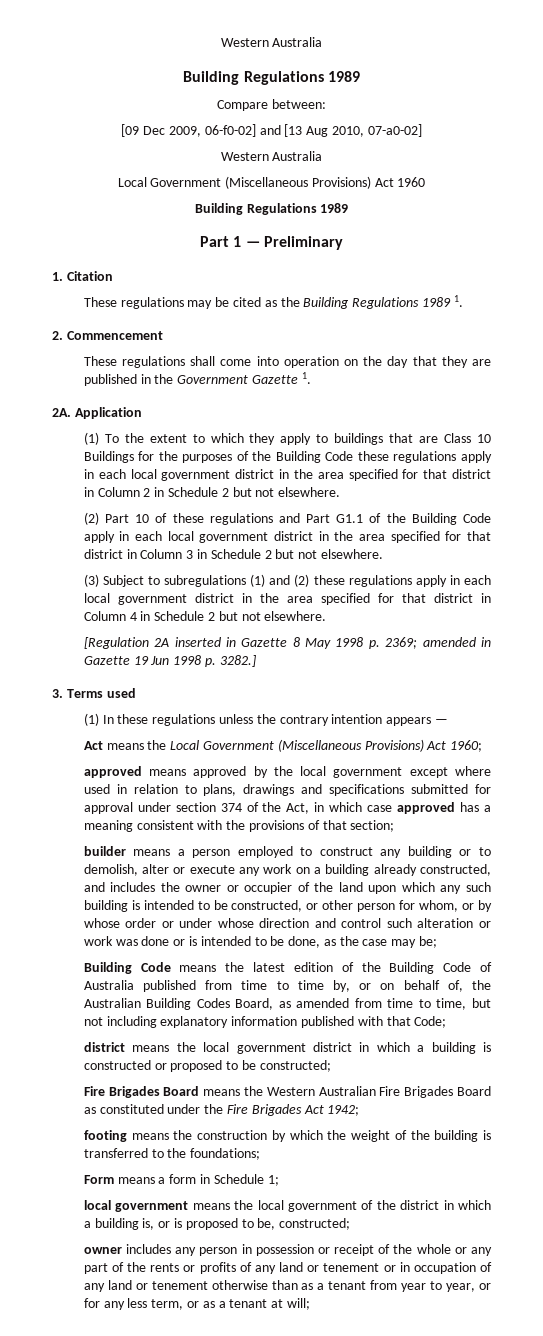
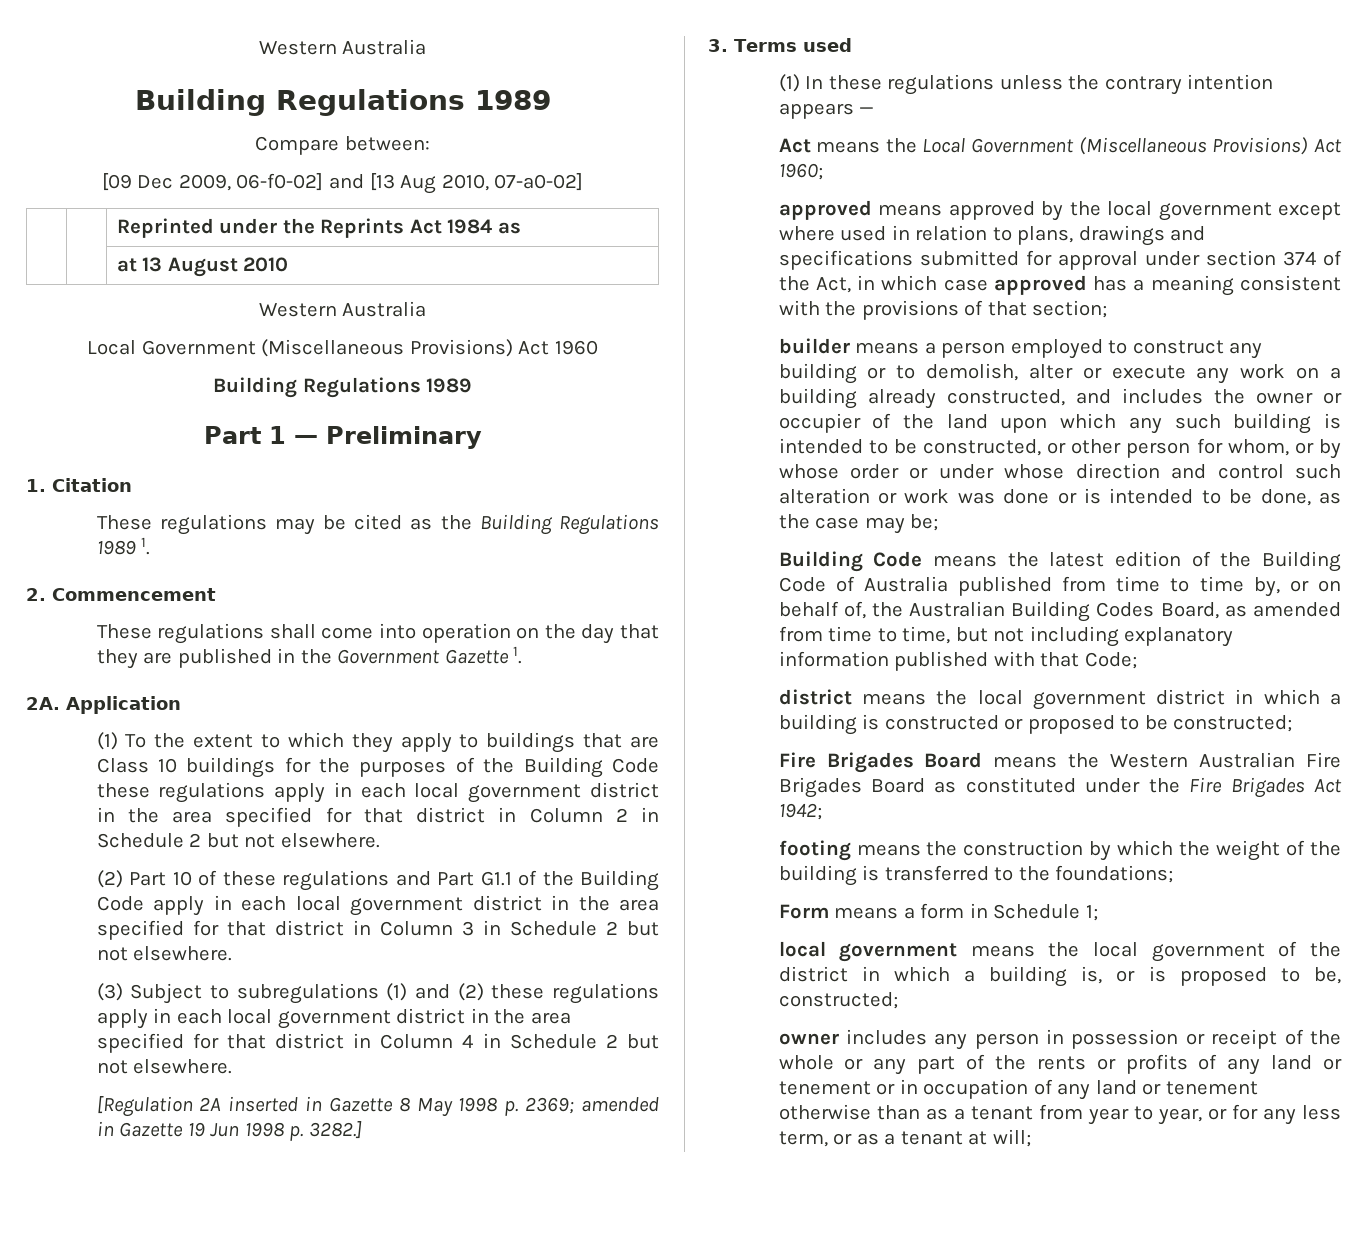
(422, 130) none -> [116,218,521,238] [116,257,289,277] // | | Reprinted under the Reprints Act 1984 as // | | at 13 August 2010
[83,451,134,463] Buildings -> [186,757,276,778] buildings

